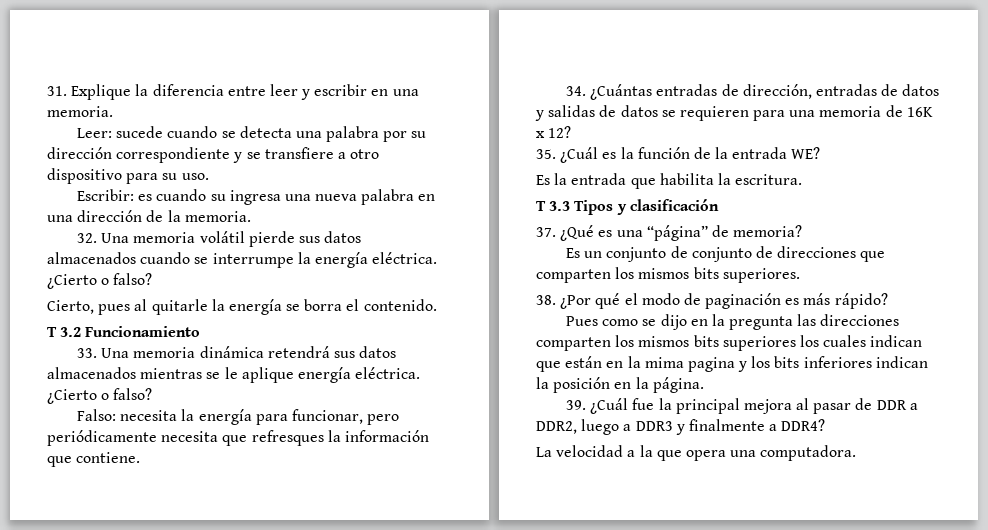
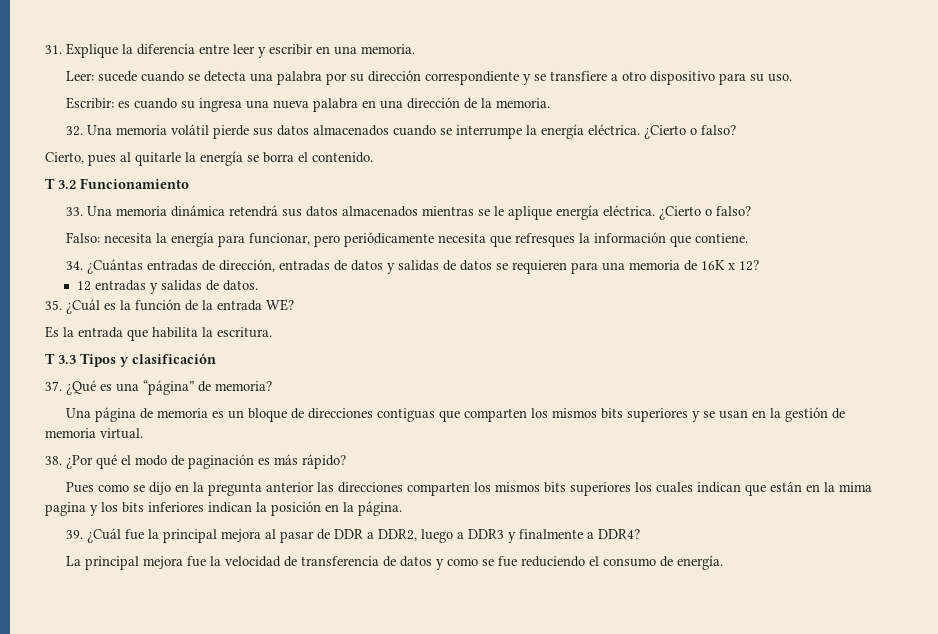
(572, 132) none -> [77,280,259,294] // 12 entradas y salidas de datos.
[566,246,752,262] Es un conjunto de conjunto -> [66,407,288,422] Una página de memoria es un bloque
(857, 252) none -> [377,408,436,422] contiguas
[722,268,800,283] superiores. -> [627,407,846,422] [45,428,143,439] superiores y se usan en la gestión de memoria virtual.
(794, 323) none -> [266,482,315,492] anterior
[556,445,857,461] velocidad a la que opera una computadora. -> [85,555,724,570] principal mejora fue la velocidad de transferencia de datos y como se fue reduciendo el consumo de energía.

